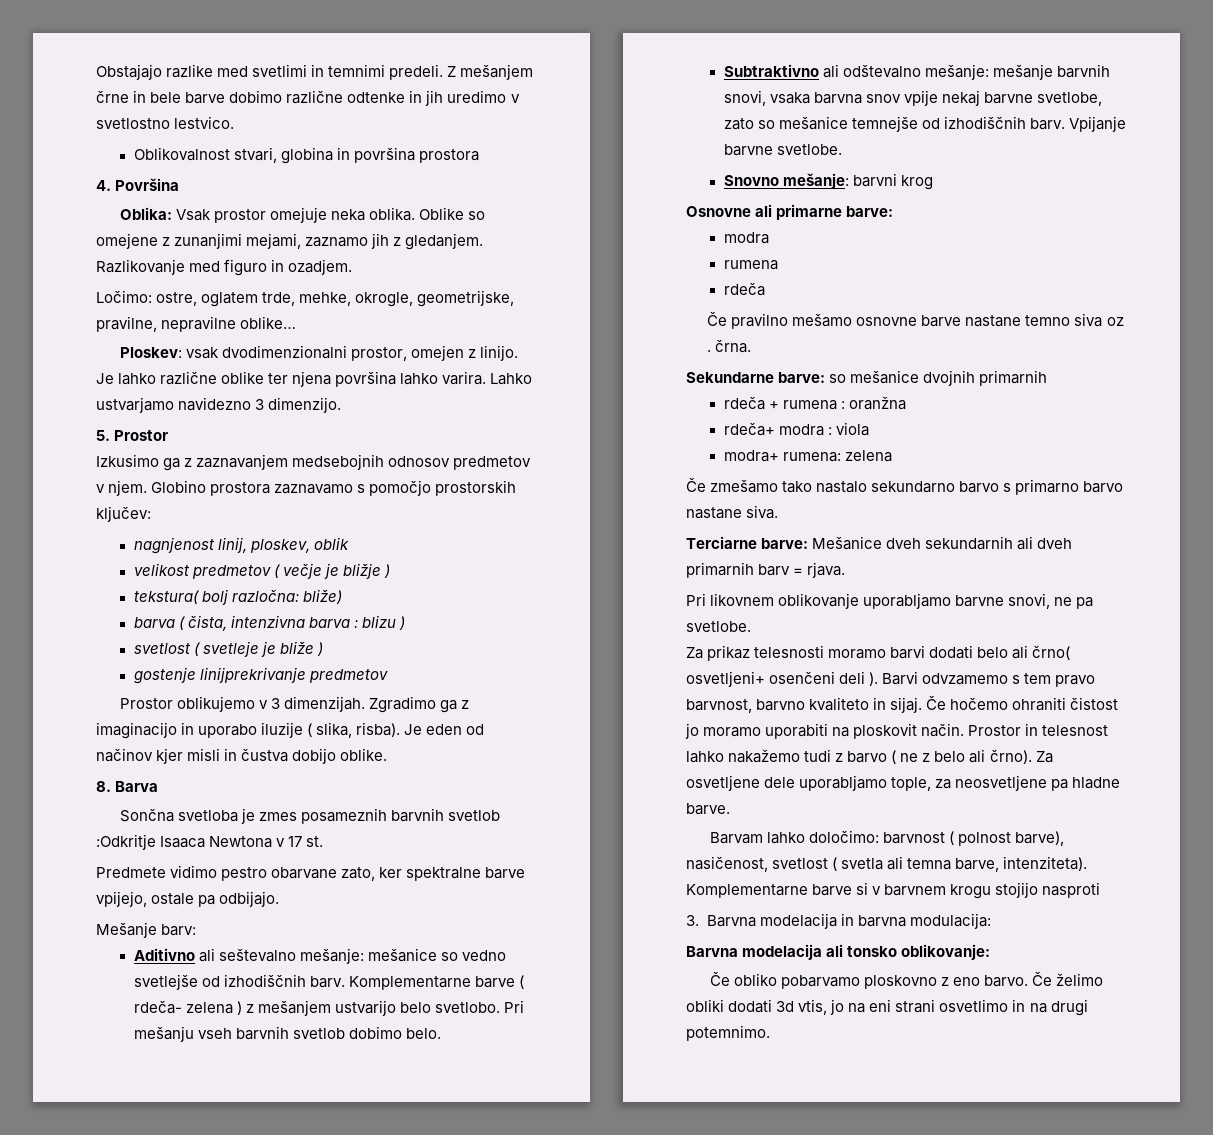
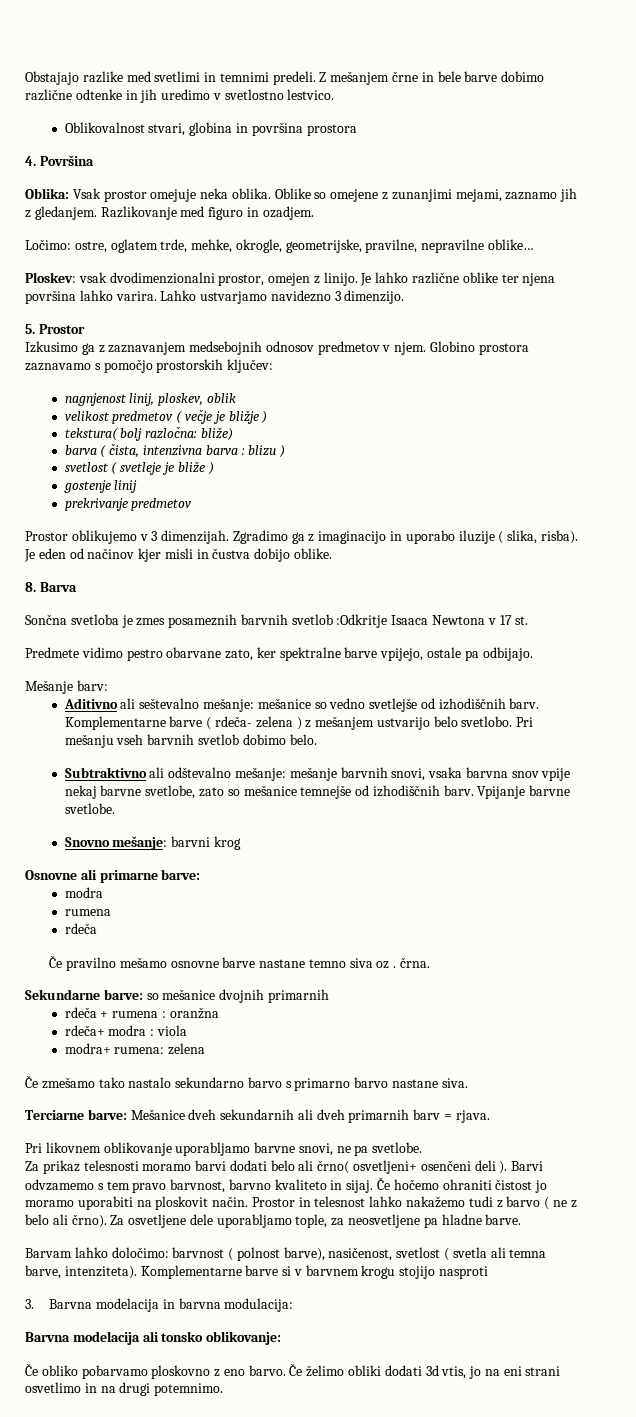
[199,667,306,683] linijprekrivanje -> [114,480,138,493] [64,498,128,511] linij // prekrivanje

